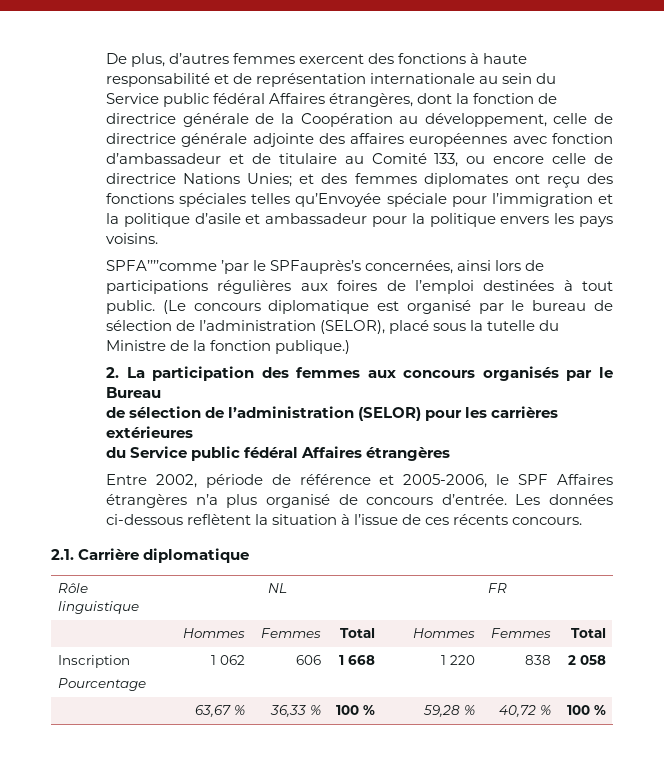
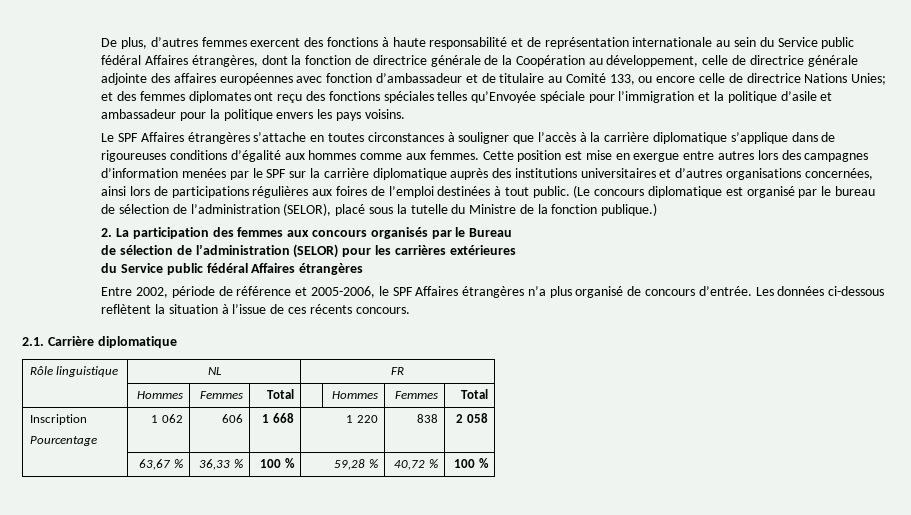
[106,260,362,274] SPFA’’’’comme ’par le SPFauprès’s -> [101,132,836,144] [101,150,869,162] [101,168,801,180] Le SPF Affaires étrangères s’attache en toutes circonstances à souligner que l’accès à la carrière diplomatique s’applique dans de rigoureuses conditions d’égalité aux hommes comme aux femmes. Cette position est mise en exergue entre autres lors des campagnes d’information menées par le SPF sur la carrière diplomatique auprès des institutions universitaires et d’autres organisations

